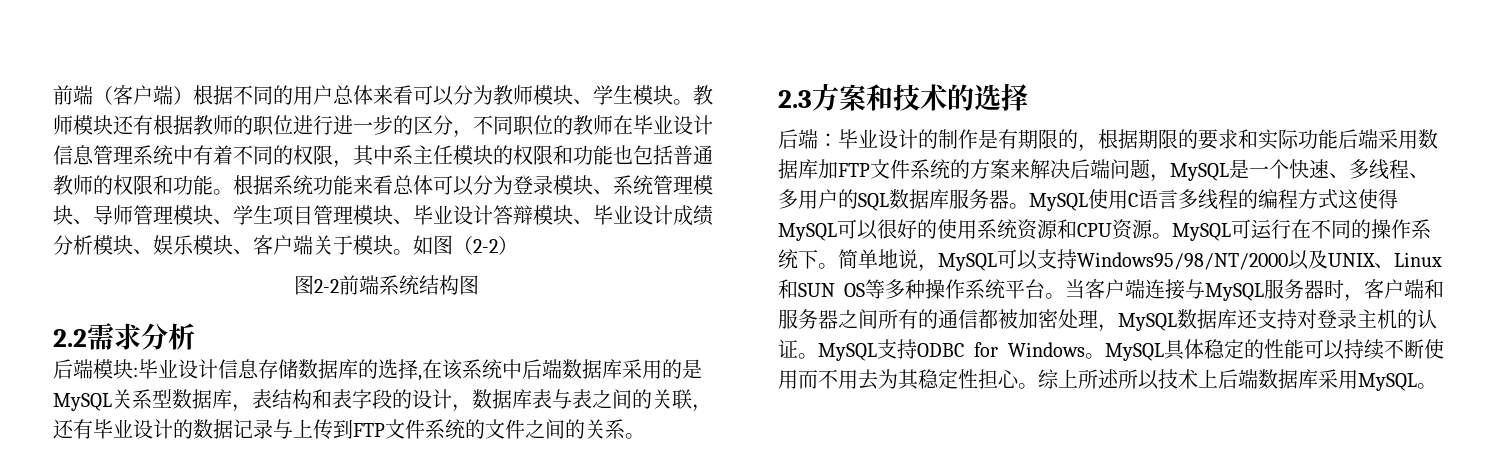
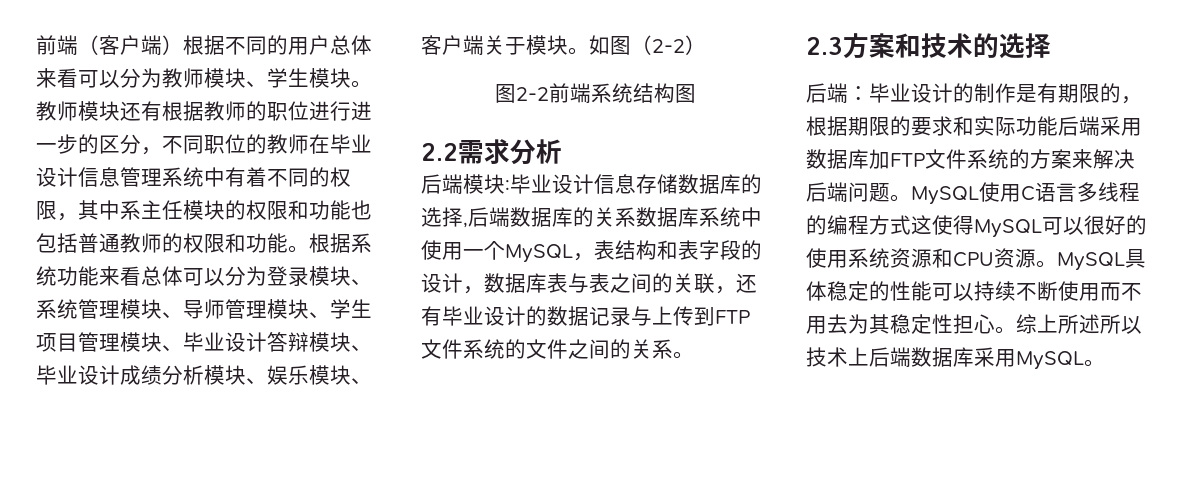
[422,359,702,380] [53,389,232,411] 在该系统中后端数据库采用的是MySQL关系型数据库 -> [468,207,762,227] [421,240,573,263] 后端数据库的关系数据库系统中使用一个MySQL
[1150,159,1429,182] [778,189,1009,211] ，MySQL是一个快速、多线程、多用户的SQL数据库服务器 -> (890, 192) none
[1231,219,1431,239] [778,249,1442,272] [778,279,1444,302] [778,309,1437,332] [778,339,1164,361] 可运行在不同的操作系统下。简单地说，MySQL可以支持Windows95/98/NT/2000以及UNIX、Linux和SUN OS等多种操作系统平台。当客户端连接与MySQL服务器时，客户端和服务器之间所有的通信都被加密处理，MySQL数据库还支持对登录主机的认证。MySQL支持ODBC for Windows。MySQL -> (1125, 261) none

